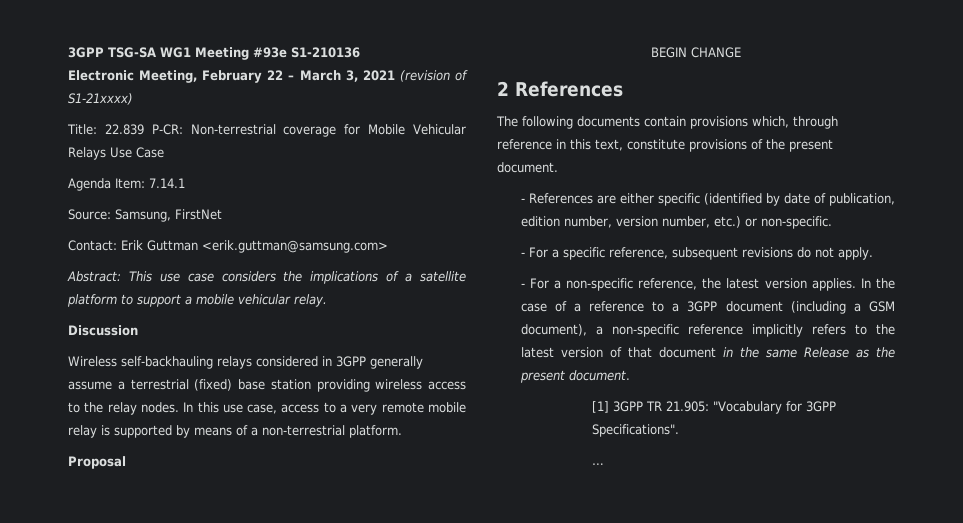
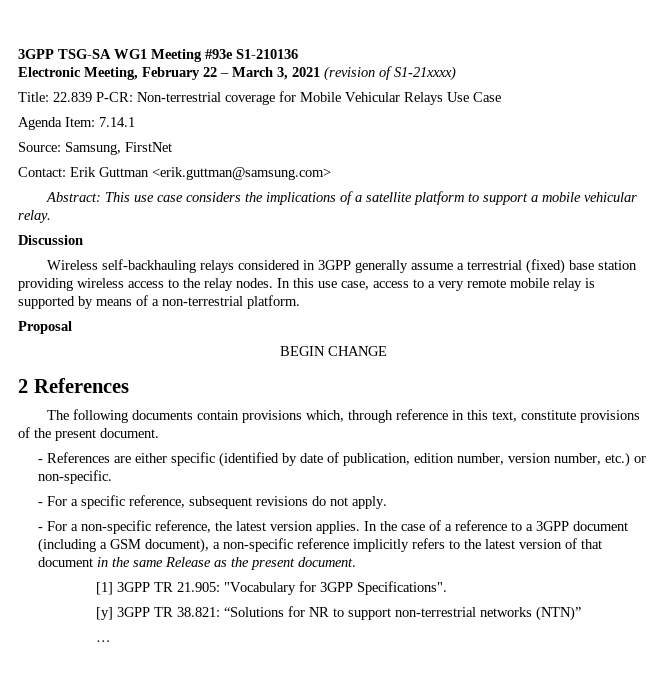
(679, 430) none -> [96,606,582,621] // [y] 3GPP TR 38.821: “Solutions for NR to support non-terrestrial networks (NTN)”

